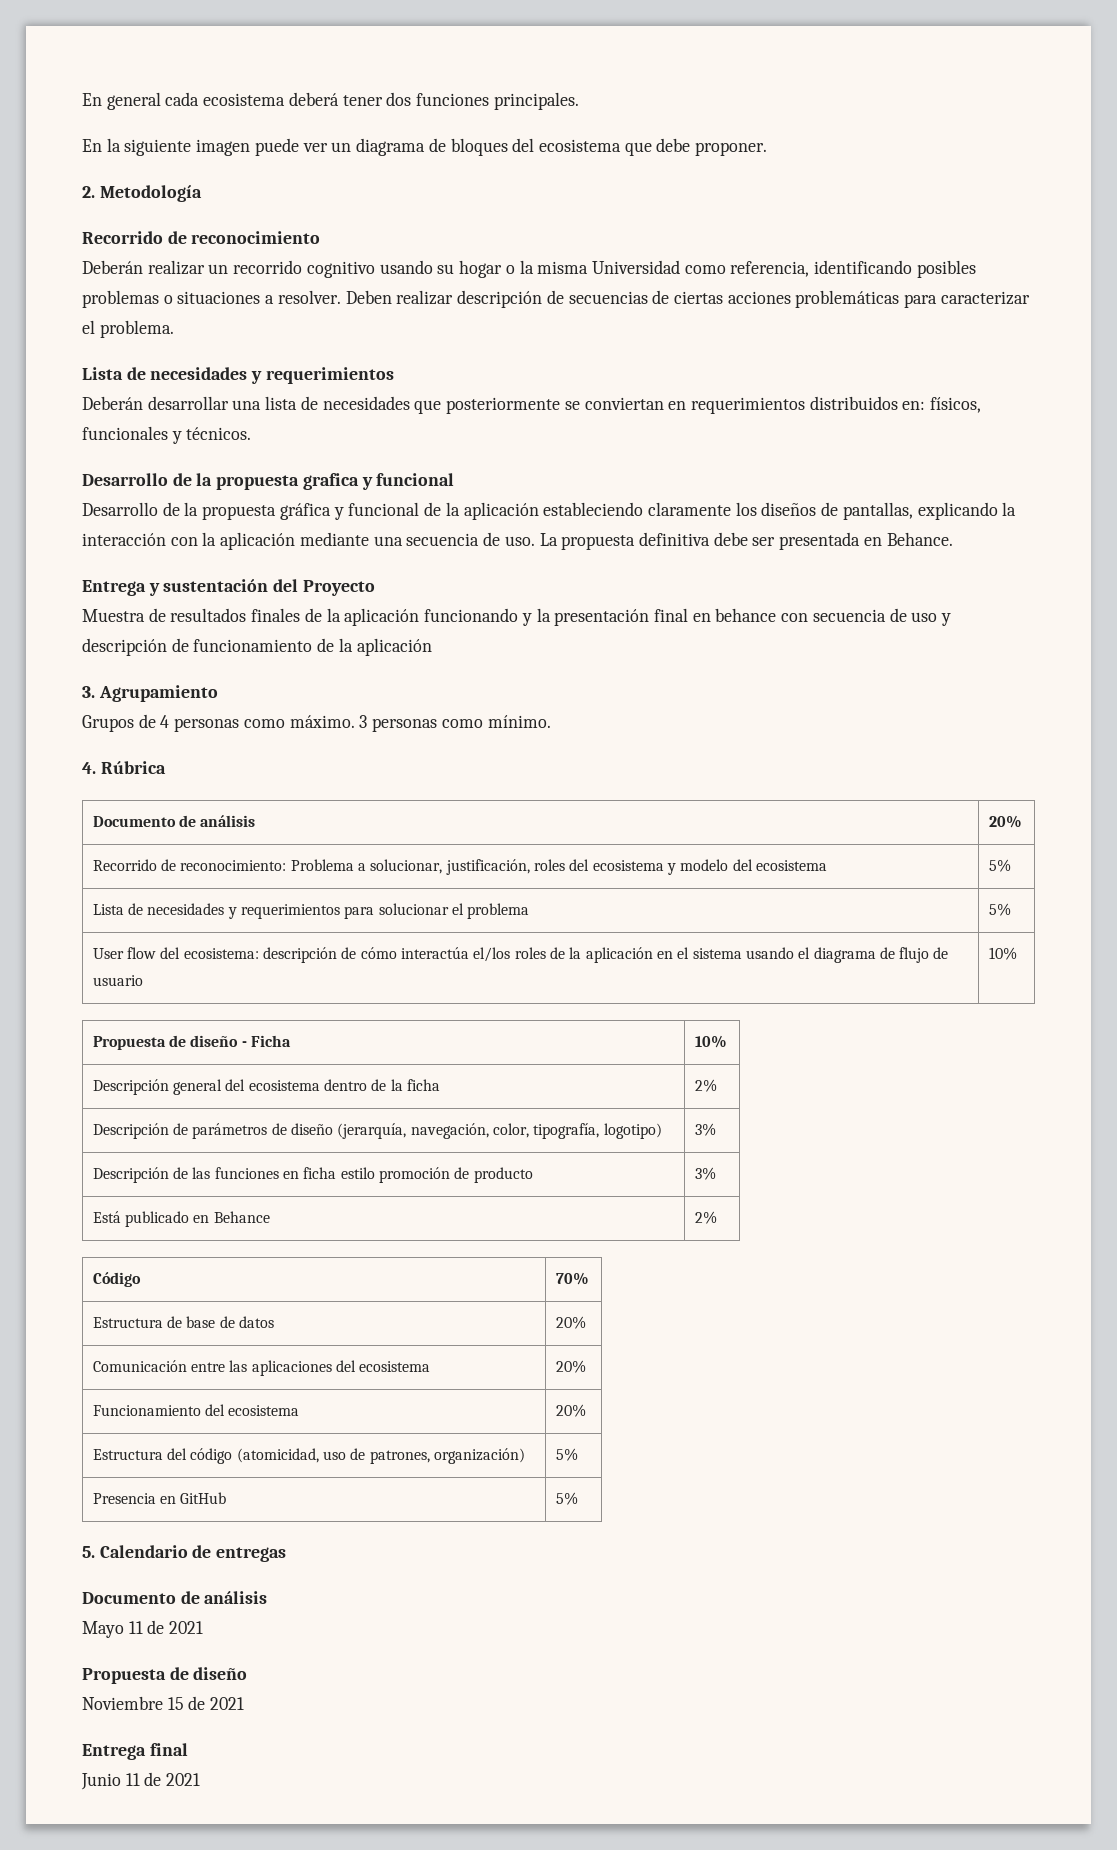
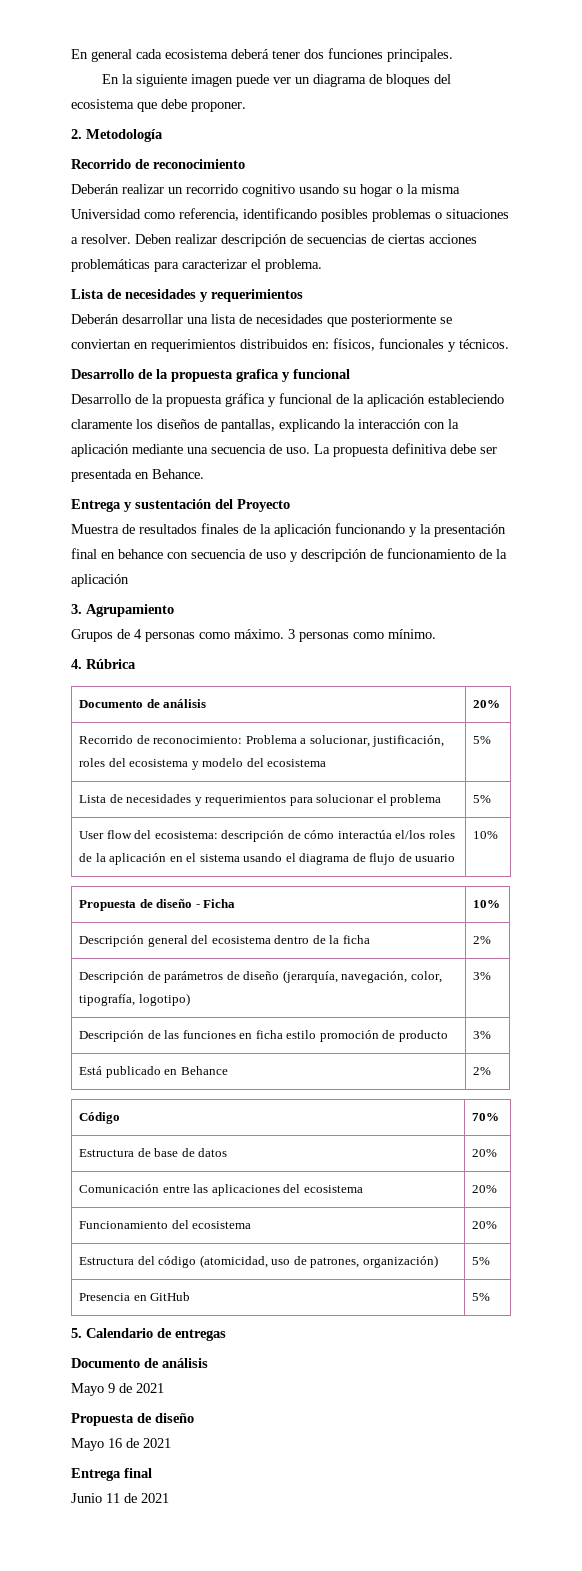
[128,1621,143,1634] 11 -> [108,1383,115,1393] 9
[82,1696,184,1710] Noviembre 15 -> [71,1438,122,1451] Mayo 16

